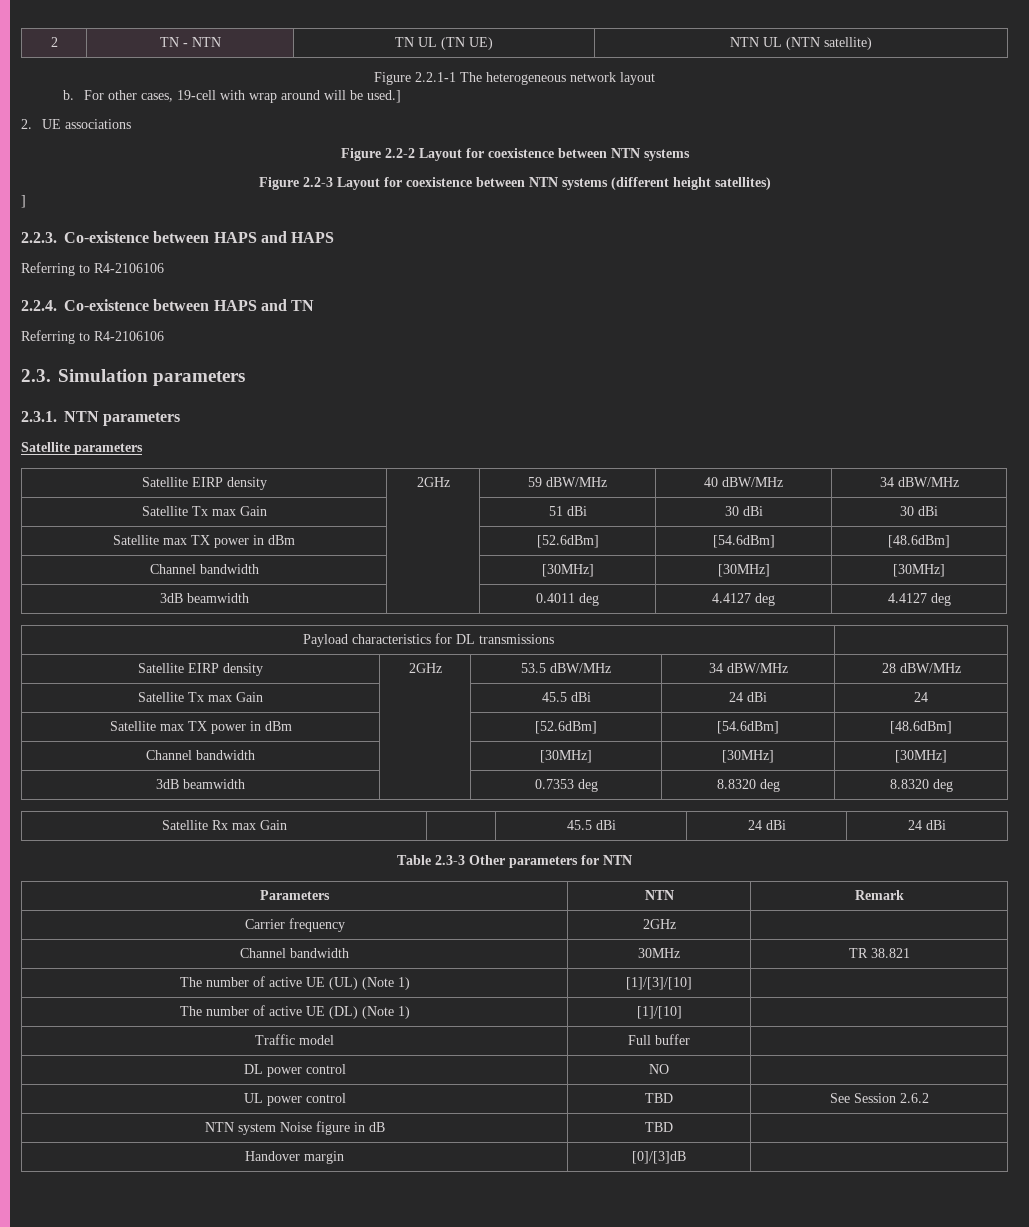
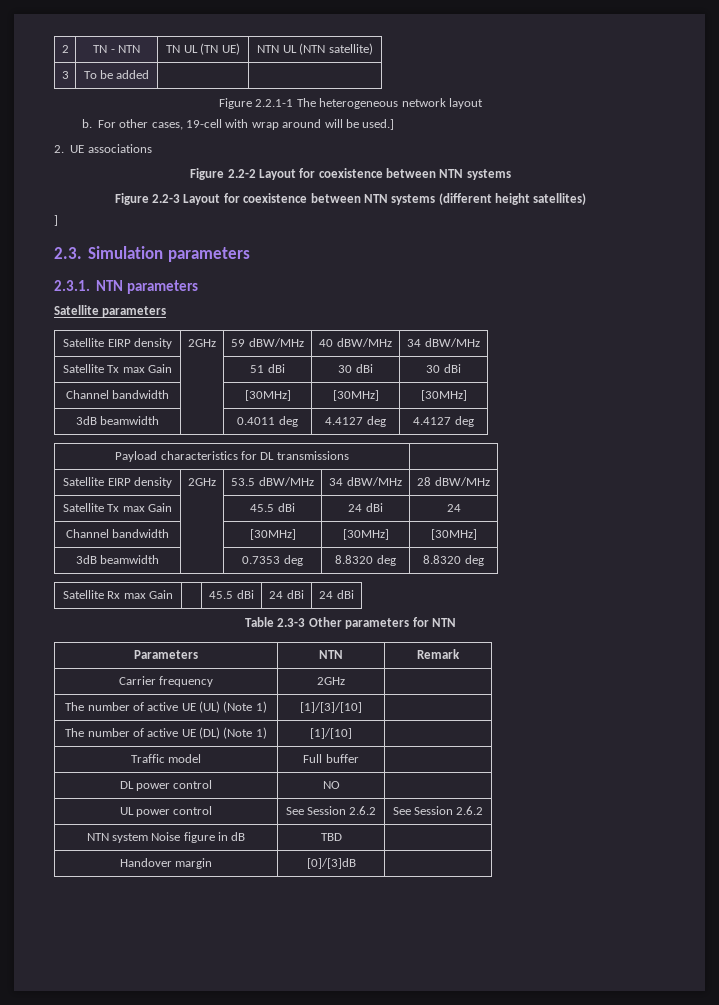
(872, 43) none -> [61,71,69,79] [83,70,150,79] // 3 | To be added | |
[21,231,335,243] [21,262,164,276] [21,299,315,311] [21,330,164,344] // 2.2.3. Co-existence between HAPS and HAPS // Referring to R4-2106106 // 2.2.4. Co-existence between HAPS and TN // Referring to R4-2106106 -> (58, 220) none
[112,535,295,548] [536,535,599,548] [712,535,775,548] [888,535,950,548] // Satellite max TX power in dBm | | [52.6dBm] | [54.6dBm] | [48.6dBm] -> (461, 368) none
[109,721,292,734] [535,721,597,734] [717,721,779,734] [890,721,952,734] // Satellite max TX power in dBm | | [52.6dBm] | [54.6dBm] | [48.6dBm] -> (461, 508) none
[240,948,349,958] [638,948,680,958] [848,948,910,958] // Channel bandwidth | 30MHz | TR 38.821 -> (345, 681) none
[645,1093,673,1103] TBD -> [285,806,377,815] See Session 2.6.2

